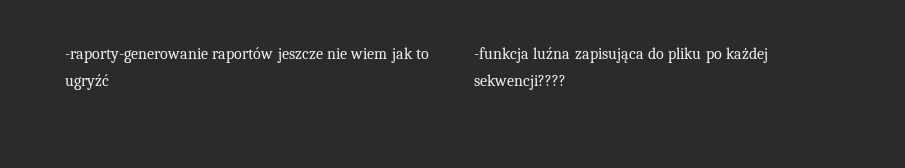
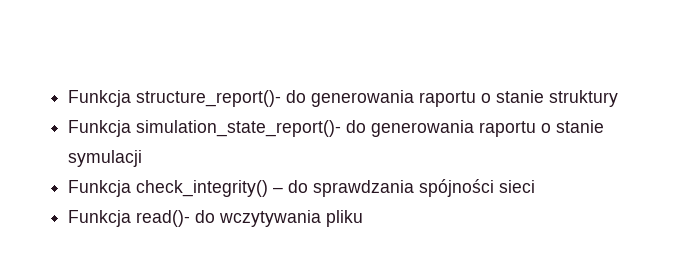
[65,47,429,63] [65,74,109,90] [474,47,768,63] [474,74,566,90] -raporty-generowanie raportów jeszcze nie wiem jak to ugryźć // -funkcja luźna zapisująca do pliku po każdej sekwencji???? -> [68,90,619,107] [68,120,605,137] [68,150,143,167] [68,179,536,197] [68,210,364,227] Funkcja structure_report()- do generowania raportu o stanie struktury // Funkcja simulation_state_report()- do generowania raportu o stanie symulacji // Funkcja check_integrity() – do sprawdzania spójności sieci // Funkcja read()- do wczytywania pliku

